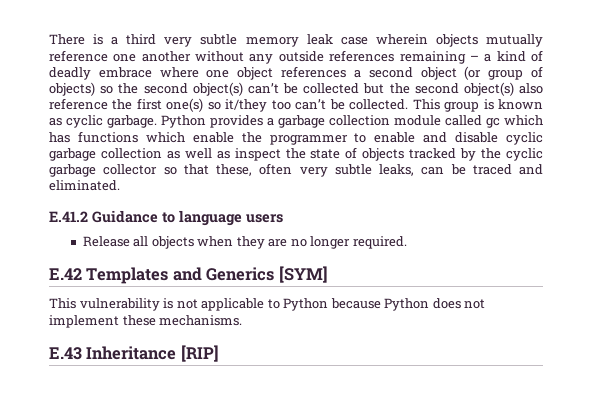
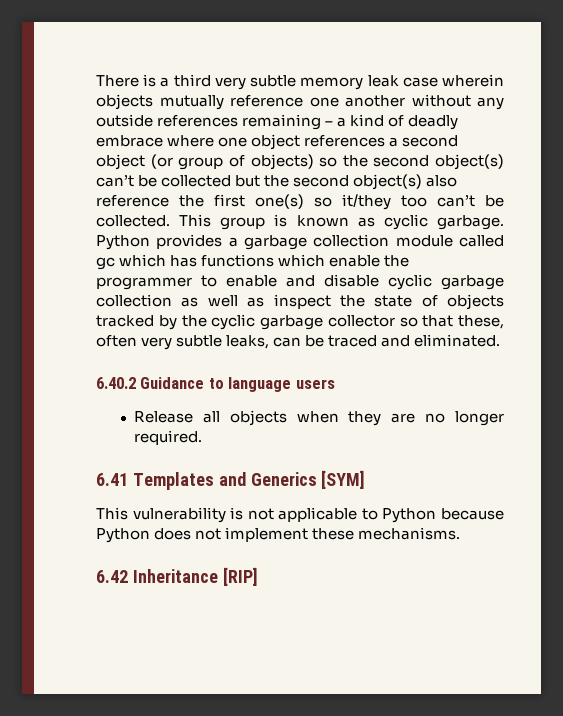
[49,211,88,222] E.41.2 -> [96,377,136,389] 6.40.2
[49,268,82,280] E.42 -> [96,473,128,486] 6.41
[49,347,82,360] E.43 -> [96,570,128,583] 6.42

